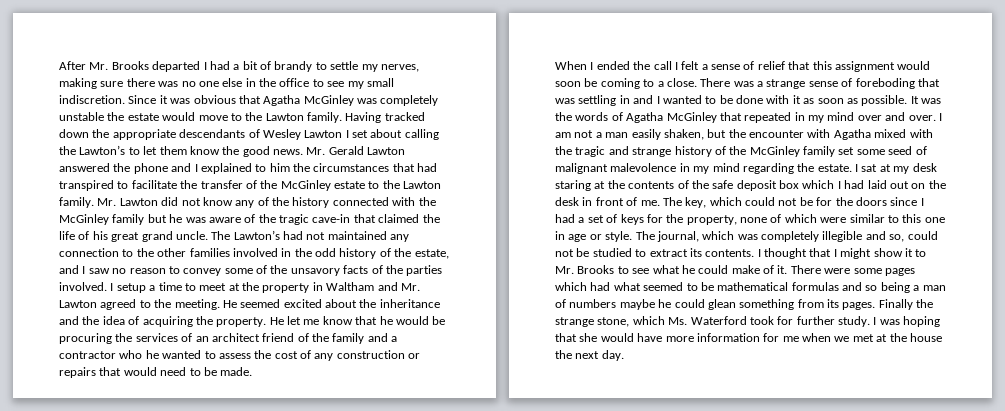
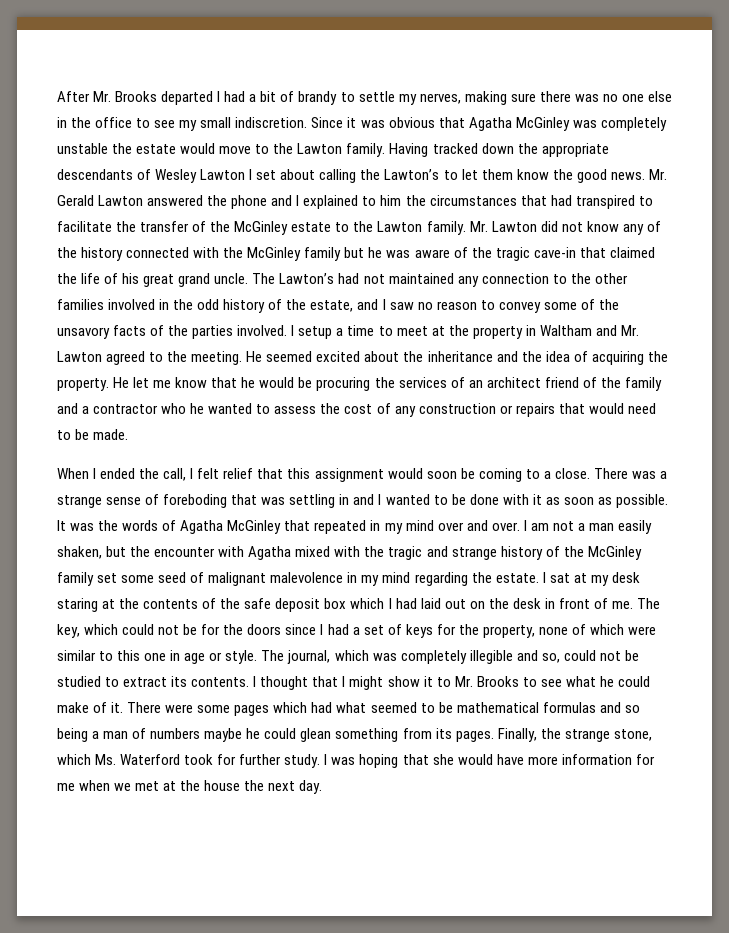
[653,61,672,70] call -> [163,468,187,481] call,
[701,61,755,70] a sense of -> (220, 473) none
[878,299,913,310] Finally -> [497,728,537,742] Finally,

